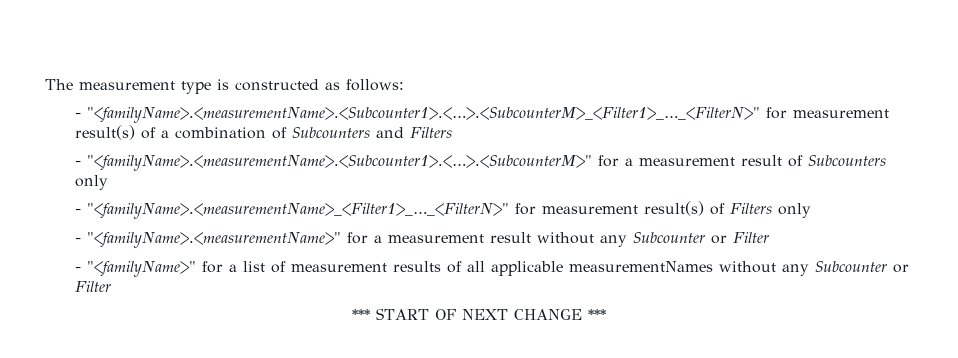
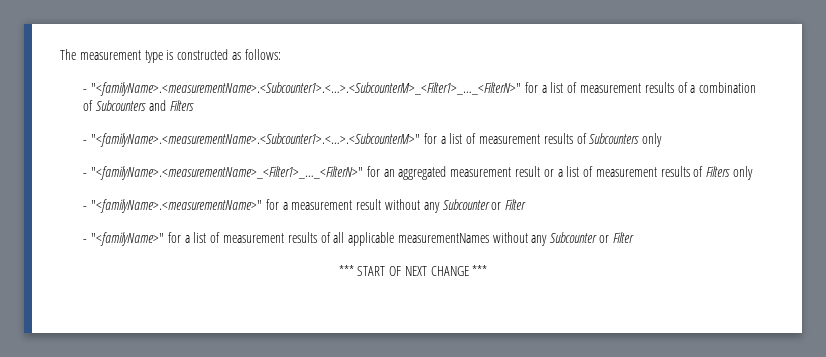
[793,109,890,118] [75,125,136,140] measurement result(s) -> [541,82,674,93] a list of measurement results
[639,155,783,166] measurement result -> [449,133,573,144] list of measurement results
[542,201,705,216] measurement result(s) -> [383,166,690,180] an aggregated measurement result or a list of measurement results

